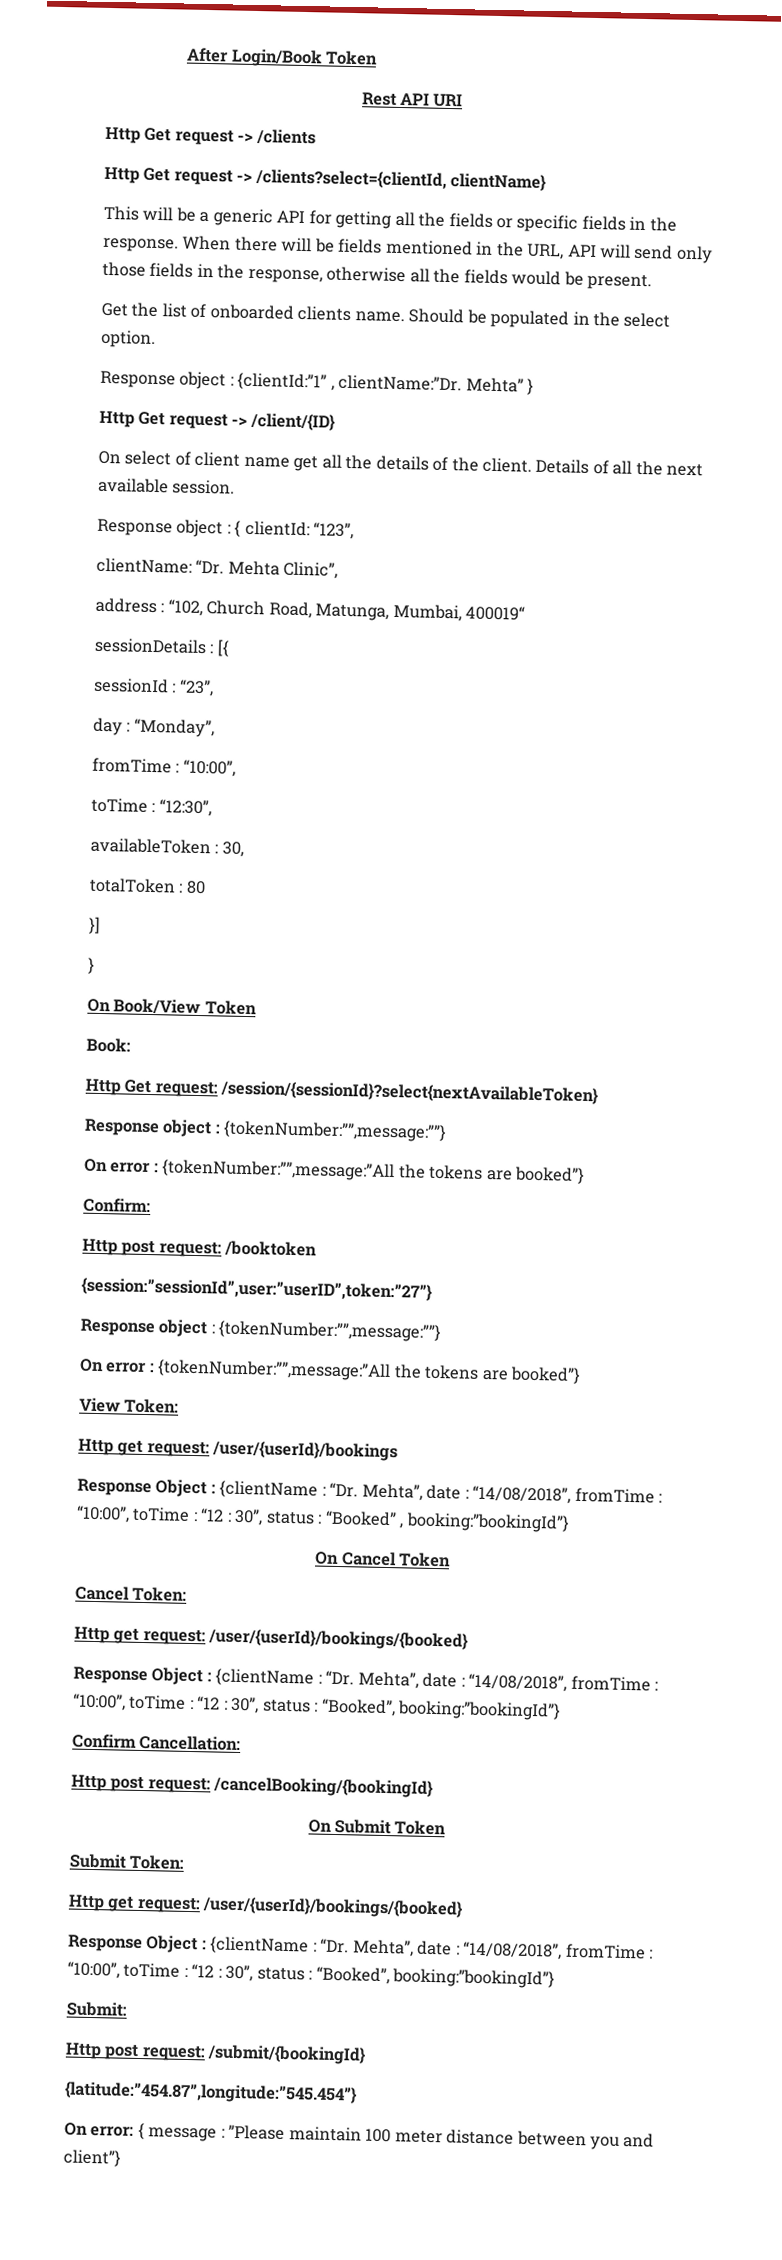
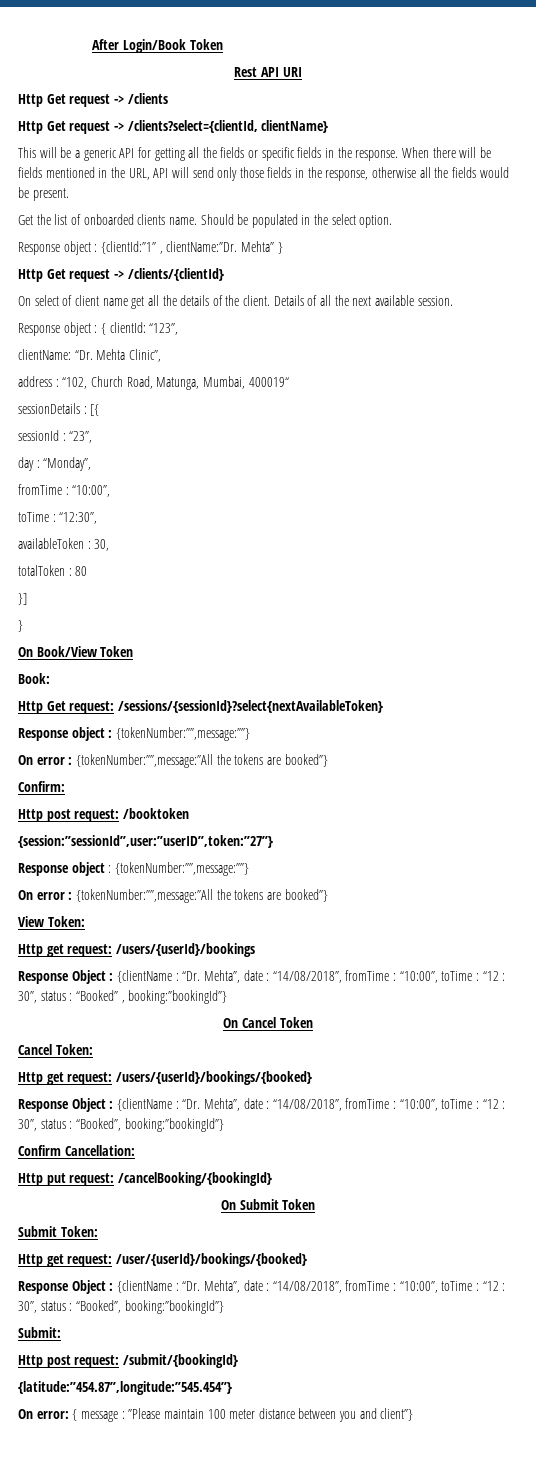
[249,412,335,431] /client/{ID} -> [127,268,224,281] /clients/{clientId}
[220,1080,599,1105] /session/{sessionId}?select{nextAvailableToken} -> [117,700,383,713] /sessions/{sessionId}?select{nextAvailableToken}
[212,1440,399,1462] /user/{userId}/bookings -> [115,943,255,957] /users/{userId}/bookings
[208,1628,469,1651] /user/{userId}/bookings/{booked} -> [115,1071,312,1085] /users/{userId}/bookings/{booked}
[110,1776,145,1793] post -> [46,1173,66,1186] put

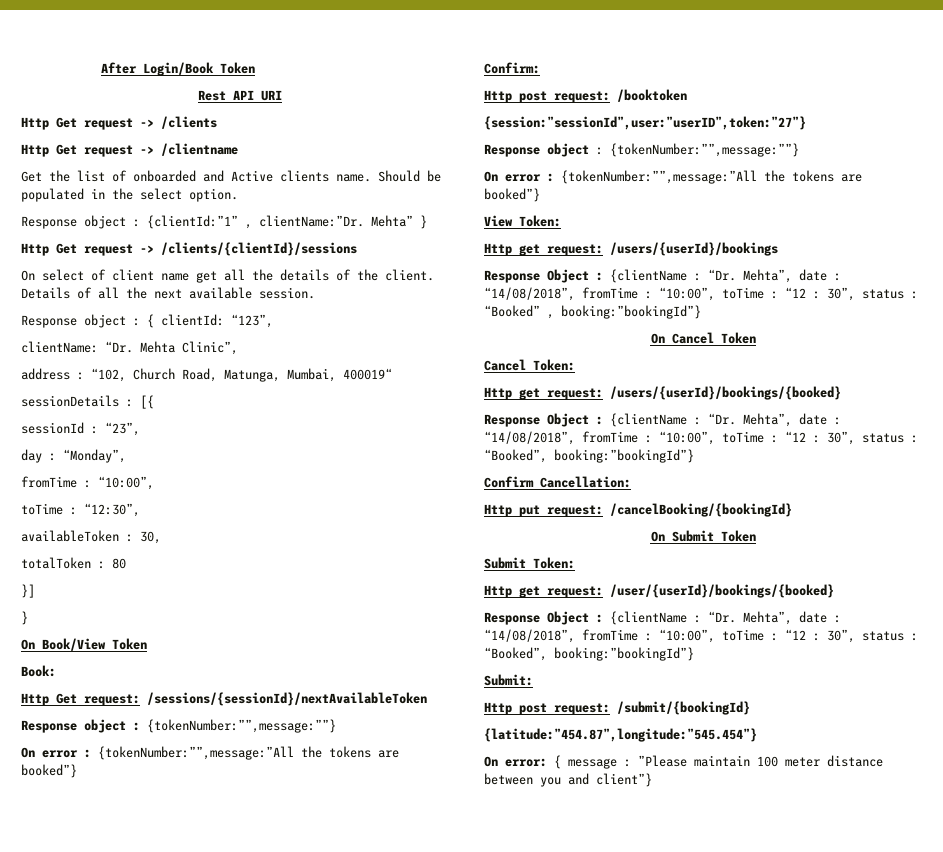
[127,120,329,133] [18,147,491,161] [18,167,509,181] [18,187,69,201] /clients?select={clientId, clientName} // This will be a generic API for getting all the fields or specific fields in the response. When there will be fields mentioned in the URL, API will send only those fields in the response, otherwise all the fields would be present. -> [161,143,238,156] /clientname
(134, 219) none -> [203,170,273,182] and Active
[127,268,224,281] /clients/{clientId} -> [161,242,357,256] /clients/{clientId}/sessions
[117,700,383,713] /sessions/{sessionId}?select{nextAvailableToken} -> [147,692,427,706] /sessions/{sessionId}/nextAvailableToken

